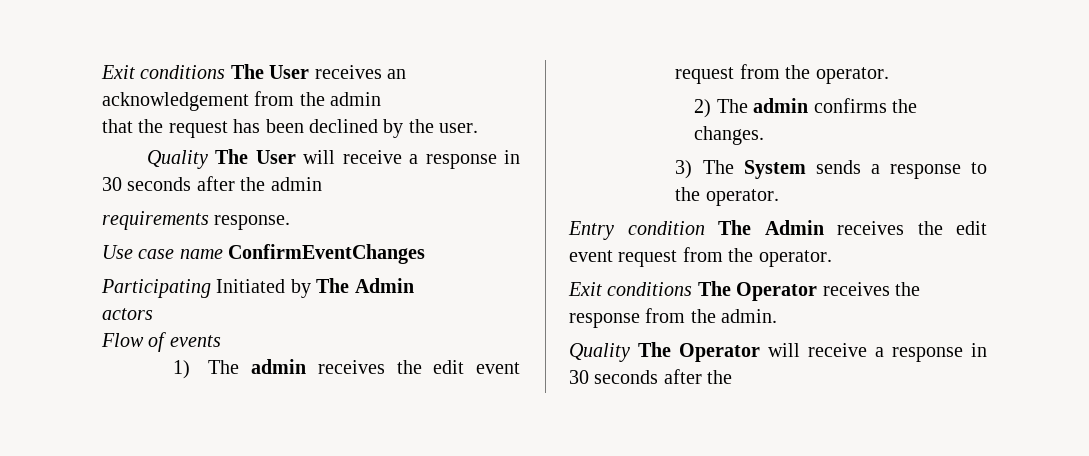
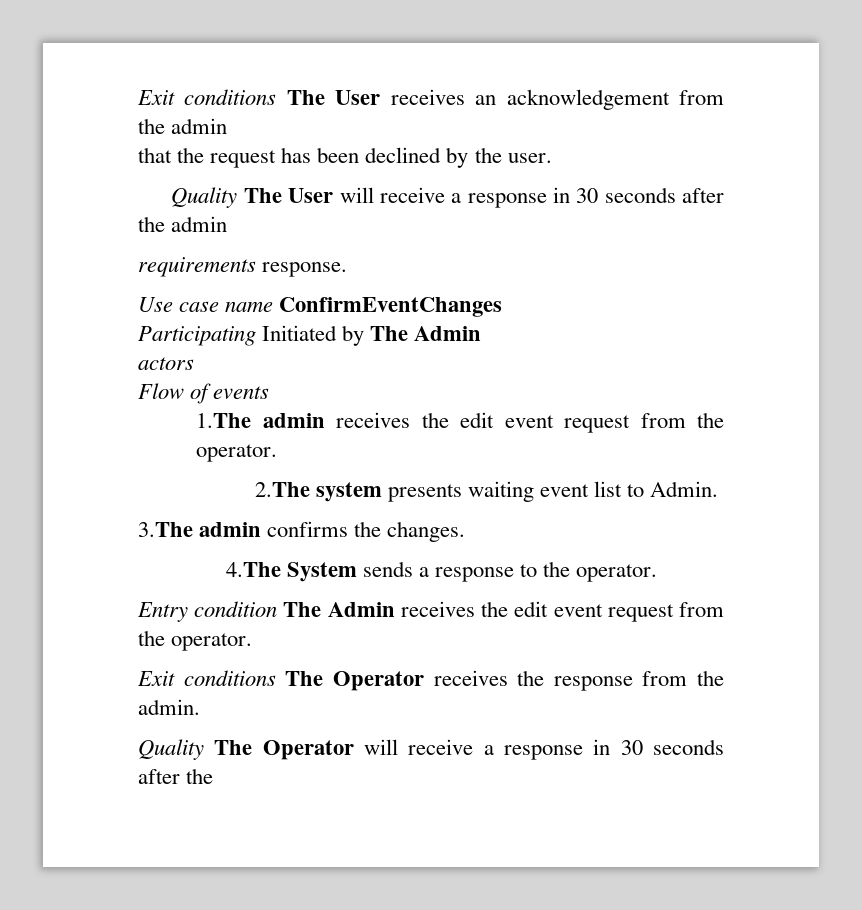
[172,360,240,379] 1) The -> [196,413,252,428] 1.The
[694,99,748,118] 2) The -> [254,481,719,502] [138,522,193,537] 2.The system presents waiting event list to Admin. // 3.The
[675,160,734,179] 3) The -> [225,562,281,577] 4.The

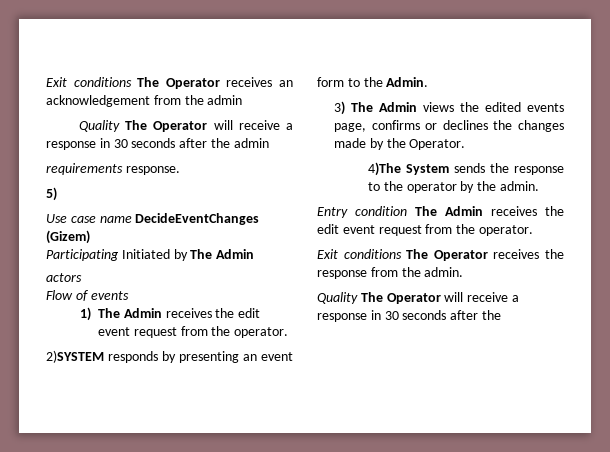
[137,89,381,105] Exit conditions The User -> [46,77,220,89] Exit conditions The Operator
[138,147,552,168] [171,187,334,208] // that the request has been declined by the user. // Quality The User -> [79,120,208,132] // Quality The Operator
(348, 269) none -> [46,187,57,201] // 5)
[279,297,503,317] ConfirmEventChanges -> [135,213,260,225] [46,230,90,244] DecideEventChanges (Gizem)
[196,412,724,433] [196,444,278,462] [254,481,719,502] [138,521,466,542] [225,562,281,577] 1.The admin receives the edit event request from the operator. // 2.The system presents waiting event list to Admin. // 3.The admin confirms the changes. // 4.The -> [80,307,261,321] [98,326,289,338] [46,350,293,363] [317,77,429,87] [334,101,564,115] [334,120,564,132] [334,138,466,150] [368,162,402,176] 1) The Admin receives the edit event request from the operator. // 2)SYSTEM responds by presenting an event form to the Admin. // 3) The Admin views the edited events page, confirms or declines the changes made by the Operator. // 4)The
[418,567,429,577] a -> [490,163,510,173] the
[576,564,658,582] operator. -> [406,181,539,193] operator by the admin.

